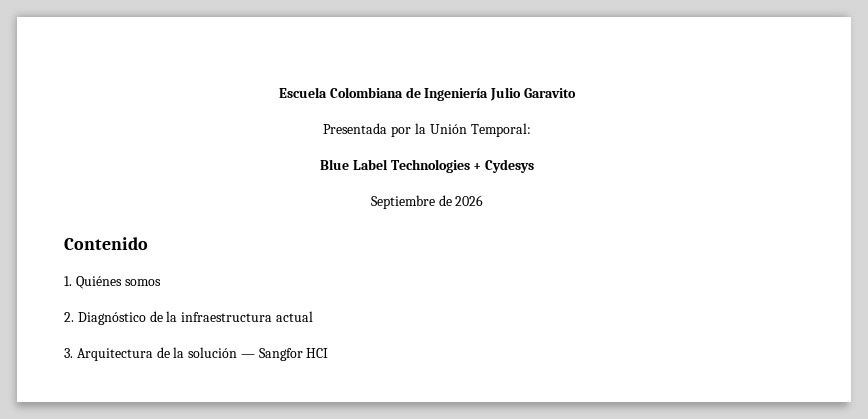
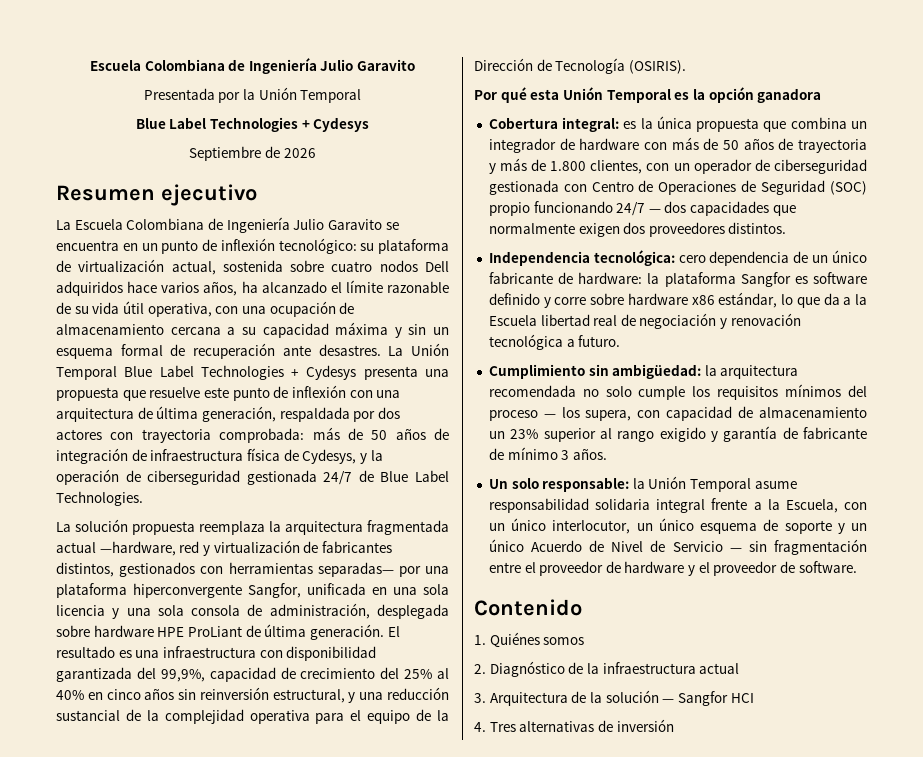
[470,123,531,137] Temporal: -> [300,89,362,103] Temporal
(484, 200) none -> [56,184,257,206] [56,217,399,233] [56,238,449,254] [56,259,449,275] [56,280,449,296] [56,301,355,317] [56,322,449,338] [56,343,450,359] [56,365,449,380] [56,385,401,401] [56,406,400,422] [56,427,449,443] [56,448,383,464] [56,469,449,485] [56,491,143,506] [56,519,449,535] [56,540,392,556] [56,562,450,577] [56,583,449,598] [56,603,449,619] [56,624,400,640] [56,646,377,661] [56,667,449,682] [56,687,449,703] [56,709,450,724] [474,58,686,74] [474,87,822,103] [488,116,867,132] [488,137,867,153] [488,158,867,174] [488,180,867,195] [488,201,796,216] [488,222,787,237] [488,250,867,266] [488,272,867,287] [488,292,867,308] [488,313,801,329] [488,334,621,350] [488,364,799,379] [488,384,867,400] [488,406,867,421] [488,426,867,442] [488,447,607,460] [488,476,797,492] [488,498,867,513] [488,518,867,534] [488,539,867,555] [488,561,857,576] // Resumen ejecutivo // La Escuela Colombiana de Ingeniería Julio Garavito se encuentra en un punto de inflexión tecnológico: su plataforma de virtualización actual, sostenida sobre cuatro nodos Dell adquiridos hace varios años, ha alcanzado el límite razonable de su vida útil operativa, con una ocupación de almacenamiento cercana a su capacidad máxima y sin un esquema formal de recuperación ante desastres. La Unión Temporal Blue Label Technologies + Cydesys presenta una propuesta que resuelve este punto de inflexión con una arquitectura de última generación, respaldada por dos actores con trayectoria comprobada: más de 50 años de integración de infraestructura física de Cydesys, y la operación de ciberseguridad gestionada 24/7 de Blue Label Technologies. // La solución propuesta reemplaza la arquitectura fragmentada actual —hardware, red y virtualización de fabricantes distintos, gestionados con herramientas separadas— por una plataforma hiperconvergente Sangfor, unificada en una sola licencia y una sola consola de administración, desplegada sobre hardware HPE ProLiant de última generación. El resultado es una infraestructura con disponibilidad garantizada del 99,9%, capacidad de crecimiento del 25% al 40% en cinco años sin reinversión estructural, y una reducción sustancial de la complejidad operativa para el equipo de la Dirección de Tecnología (OSIRIS). // Por qué esta Unión Temporal es la opción ganadora // Cobertura integral: es la única propuesta que combina un integrador de hardware con más de 50 años de trayectoria y más de 1.800 clientes, con un operador de ciberseguridad gestionada con Centro de Operaciones de Seguridad (SOC) propio funcionando 24/7 — dos capacidades que normalmente exigen dos proveedores distintos. // Independencia tecnológica: cero dependencia de un único fabricante de hardware: la plataforma Sangfor es software definido y corre sobre hardware x86 estándar, lo que da a la Escuela libertad real de negociación y renovación tecnológica a futuro. // Cumplimiento sin ambigüedad: la arquitectura recomendada no solo cumple los requisitos mínimos del proceso — los supera, con capacidad de almacenamiento un 23% superior al rango exigido y garantía de fabricante de mínimo 3 años. // Un solo responsable: la Unión Temporal asume responsabilidad solidaria integral frente a la Escuela, con un único interlocutor, un único esquema de soporte y un único Acuerdo de Nivel de Servicio — sin fragmentación entre el proveedor de hardware y el proveedor de software.
(329, 353) none -> [474,719,674,732] // 4. Tres alternativas de inversión

